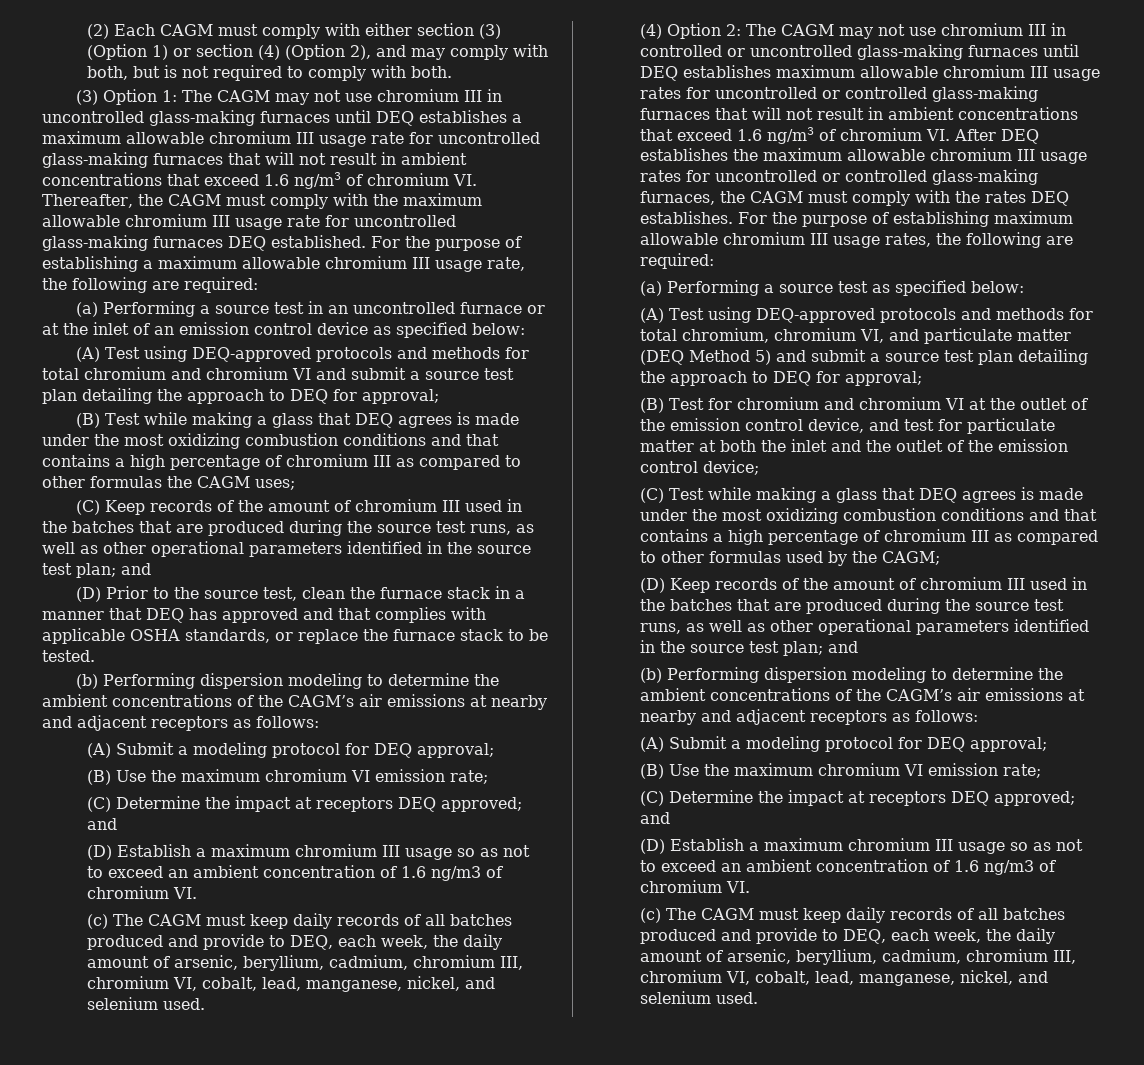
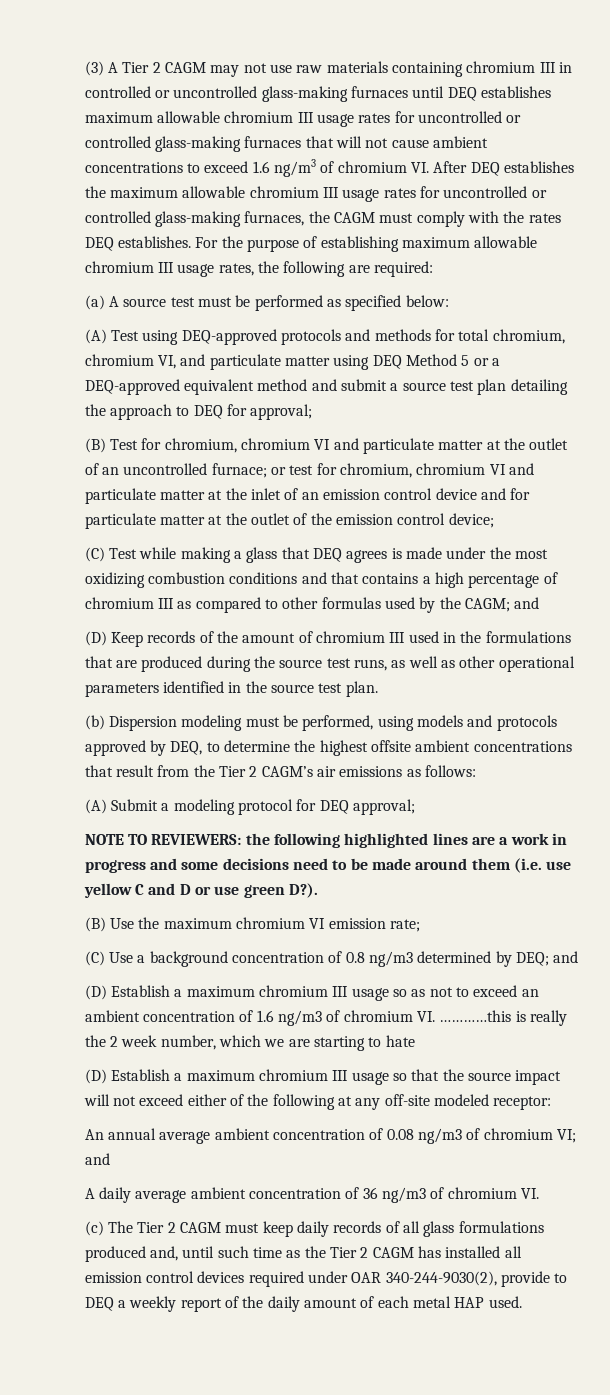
[86,23,501,39] [86,44,548,60] [86,65,452,81] [75,89,502,105] [42,110,522,126] [42,131,540,147] [42,152,467,168] [42,172,477,189] [42,193,482,209] [42,214,456,230] [42,235,522,251] [42,256,525,272] [42,277,258,293] [75,301,545,317] [42,322,525,338] [75,346,529,362] [42,367,514,380] [42,388,439,404] [75,412,519,428] [42,433,499,449] [42,454,521,470] [42,476,295,490] [75,499,522,515] [42,520,534,536] [42,541,531,557] [42,563,151,578] [75,586,525,602] [42,607,486,623] [42,628,548,644] [42,650,95,662] [75,673,499,689] [42,694,547,710] [42,715,319,731] [86,742,494,758] [86,769,488,785] [86,796,522,812] [86,818,117,830] [86,844,530,860] [86,865,503,881] [86,886,197,899] [86,913,512,929] [86,934,502,950] [86,955,523,971] [86,976,495,992] [86,997,205,1010] [639,23,936,39] (2) Each CAGM must comply with either section (3) (Option 1) or section (4) (Option 2), and may comply with both, but is not required to comply with both. // (3) Option 1: The CAGM may not use chromium III in uncontrolled glass-making furnaces until DEQ establishes a maximum allowable chromium III usage rate for uncontrolled glass-making furnaces that will not result in ambient concentrations that exceed 1.6 ng/m3 of chromium VI. Thereafter, the CAGM must comply with the maximum allowable chromium III usage rate for uncontrolled glass-making furnaces DEQ established. For the purpose of establishing a maximum allowable chromium III usage rate, the following are required: // (a) Performing a source test in an uncontrolled furnace or at the inlet of an emission control device as specified below: // (A) Test using DEQ-approved protocols and methods for total chromium and chromium VI and submit a source test plan detailing the approach to DEQ for approval; // (B) Test while making a glass that DEQ agrees is made under the most oxidizing combustion conditions and that contains a high percentage of chromium III as compared to other formulas the CAGM uses; // (C) Keep records of the amount of chromium III used in the batches that are produced during the source test runs, as well as other operational parameters identified in the source test plan; and // (D) Prior to the source test, clean the furnace stack in a manner that DEQ has approved and that complies with applicable OSHA standards, or replace the furnace stack to be tested. // (b) Performing dispersion modeling to determine the ambient concentrations of the CAGM’s air emissions at nearby and adjacent receptors as follows: // (A) Submit a modeling protocol for DEQ approval; // (B) Use the maximum chromium VI emission rate; // (C) Determine the impact at receptors DEQ approved; and // (D) Establish a maximum chromium III usage so as not to exceed an ambient concentration of 1.6 ng/m3 of chromium VI. // (c) The CAGM must keep daily records of all batches produced and provide to DEQ, each week, the daily amount of arsenic, beryllium, cadmium, chromium III, chromium VI, cobalt, lead, manganese, nickel, and selenium used. // (4) Option 2: The CAGM may not use -> [84,61,463,77] (3) A Tier 2 CAGM may not use raw materials containing
[816,107,1078,120] [639,129,673,141] result in ambient concentrations that -> [391,136,488,148] [84,162,200,173] cause ambient concentrations to
[666,280,868,296] Performing a source test -> [108,295,323,311] A source test must be performed
[639,350,771,365] (DEQ Method 5) -> [333,354,500,370] [84,379,308,395] using DEQ Method 5 or a DEQ-approved equivalent method
[736,397,1088,410] [639,418,1055,434] [639,439,861,452] chromium and chromium VI at the outlet of the emission control device, and test for particulate matter at both the inlet and -> [164,438,569,454] [84,463,534,478] [84,488,531,504] [84,513,223,529] chromium, chromium VI and particulate matter at the outlet of an uncontrolled furnace; or test for chromium, chromium VI and particulate matter at the inlet of an emission control device and for particulate matter at
(940, 558) none -> [514,597,540,609] and
[669,599,732,611] batches -> [485,631,571,643] formulations
[782,641,858,656] [639,667,1063,683] [639,688,1085,701] [639,709,887,725] plan; and // (b) Performing dispersion modeling to determine the ambient concentrations of the CAGM’s air emissions at nearby and adjacent receptors -> [345,681,378,697] [84,715,557,731] [84,740,572,756] [84,765,403,777] plan. // (b) Dispersion modeling must be performed, using models and protocols approved by DEQ, to determine the highest offsite ambient concentrations that result from the Tier 2 CAGM’s air emissions
[639,763,1041,779] [639,790,1075,806] // (B) Use the maximum chromium VI emission rate; // (C) Determine the impact at receptors DEQ approved; -> [84,833,567,848] [84,858,572,873] [83,883,318,898] [84,917,420,932] [84,951,549,967] // NOTE TO REVIEWERS: the following highlighted lines are a work in progress and some decisions need to be made around them (i.e. use yellow C and D or use green D?). // (B) Use the maximum chromium VI emission rate; // (C) Use a background concentration of 0.8 ng/m3 determined by DEQ;
[639,907,1065,923] [639,928,1055,944] [639,949,1076,965] [639,970,1048,986] [639,991,711,1004] // (c) The CAGM must keep daily records of all batches produced and provide to DEQ, each week, the daily amount of arsenic, beryllium, cadmium, chromium III, chromium VI, cobalt, lead, manganese, nickel, and selenium -> [439,1010,567,1026] [84,1035,415,1051] [84,1069,562,1085] [83,1094,552,1110] [84,1128,576,1144] [84,1153,110,1165] [84,1187,539,1203] [84,1221,544,1237] [84,1246,522,1262] [84,1271,568,1287] [84,1296,485,1312] …………this is really the 2 week number, which we are starting to hate // (D) Establish a maximum chromium III usage so that the source impact will not exceed either of the following at any off-site modeled receptor: // An annual average ambient concentration of 0.08 ng/m3 of chromium VI; and // A daily average ambient concentration of 36 ng/m3 of chromium VI. // (c) The Tier 2 CAGM must keep daily records of all glass formulations produced and, until such time as the Tier 2 CAGM has installed all emission control devices required under OAR 340-244-9030(2), provide to DEQ a weekly report of the daily amount of each metal HAP

